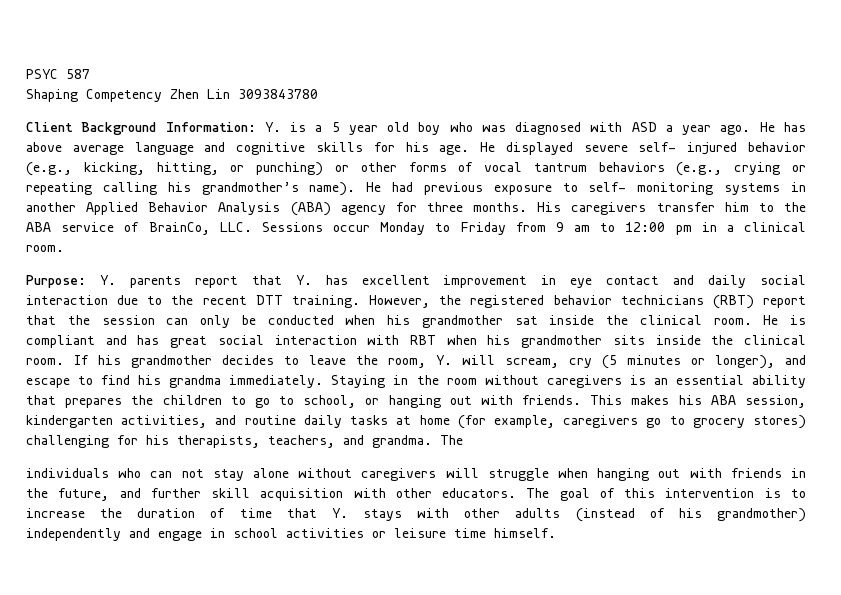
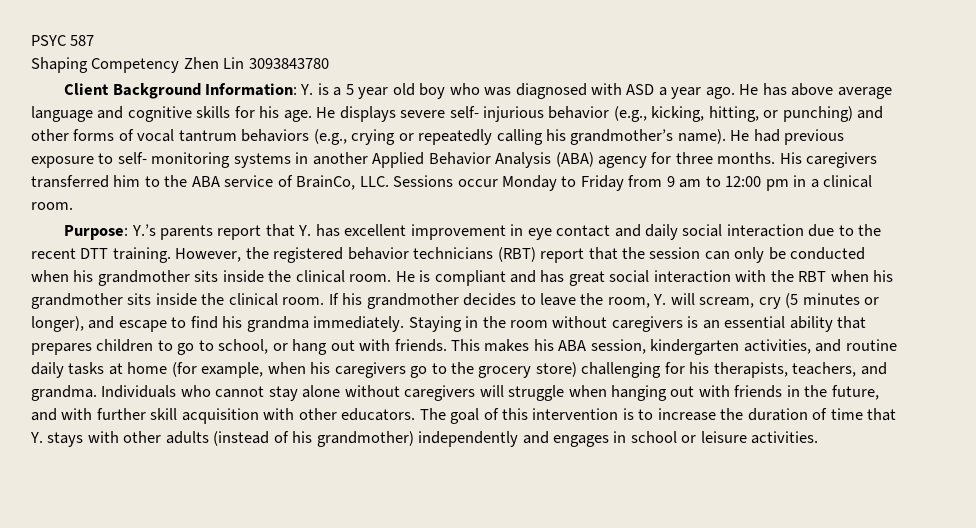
[505,142,573,155] displayed -> [339,106,396,122] displays
[687,142,738,155] injured -> [483,106,545,122] injurious
[334,165,349,172] or -> [857,106,884,119] and
[26,182,92,195] repeating -> [418,129,493,145] repeatedly
[656,202,715,212] transfer -> [31,175,109,188] transferred
[99,275,116,285] Y. -> [131,224,156,236] Y.’s
[514,316,538,325] sat -> [194,270,219,282] sits
(400, 340) none -> [770,270,794,282] the
[131,395,154,405] the -> (92, 349) none
[388,395,441,408] hanging -> [292,339,328,355] hang
(555, 421) none -> [267,362,331,374] when his
[692,415,806,429] grocery stores) -> [451,362,577,378] the grocery store)
[440,435,463,445] [26,468,204,478] The // individuals who can not -> [101,385,265,398] Individuals who cannot
(141, 493) none -> [61,408,93,420] with
[158,531,202,541] engage -> [553,435,610,447] engages
[286,528,364,538] activities -> (677, 437) none
[454,528,556,538] time himself. -> [751,431,819,444] activities.

